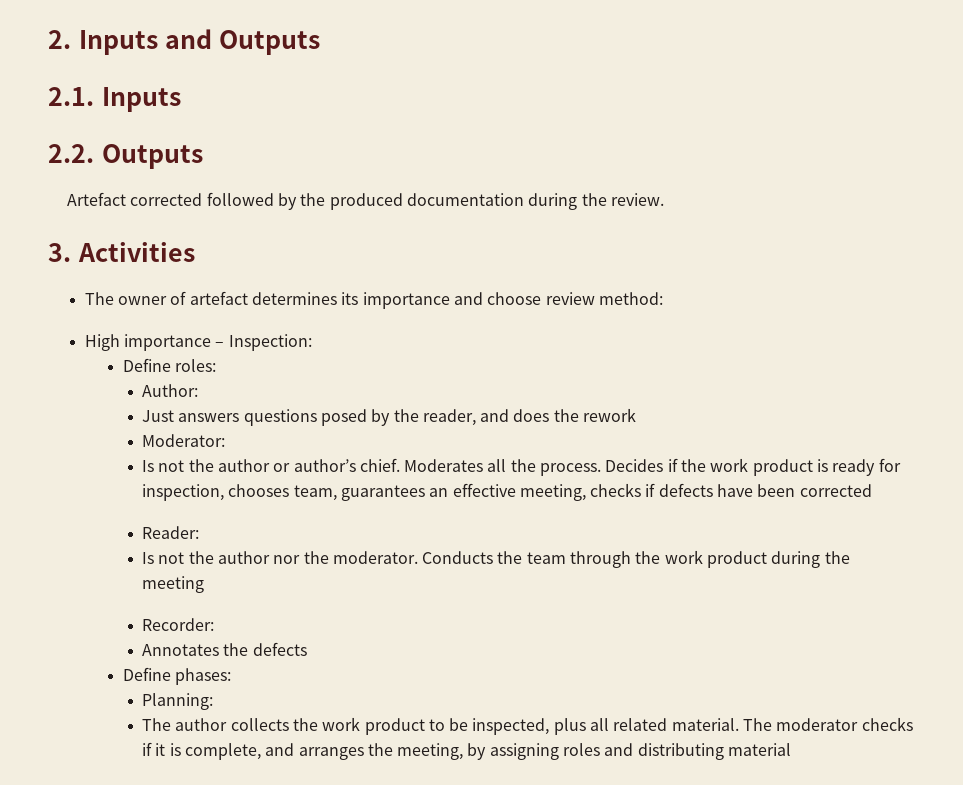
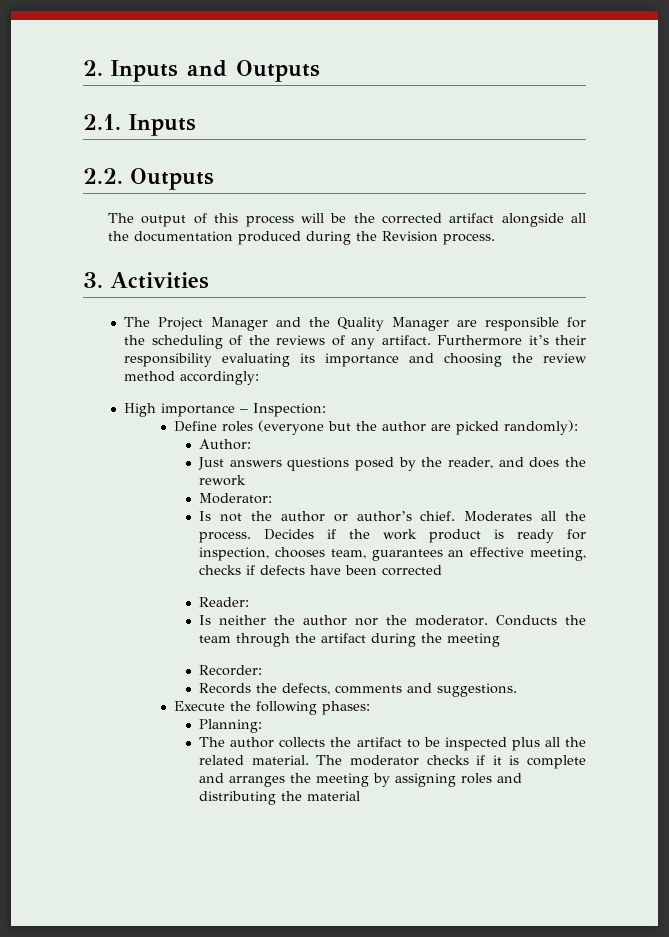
[67,192,664,210] [48,242,195,262] [84,291,663,309] Artefact corrected followed by the produced documentation during the review. // 3. Activities // The owner of artefact determines its importance and choose review method: -> [108,213,586,227] [108,231,496,245] [83,272,210,289] [124,317,586,331] [124,335,586,349] [124,353,587,367] [124,371,260,385] The output of this process will be the corrected artifact alongside all the documentation produced during the Revision process. // 3. Activities // The Project Manager and the Quality Manager are responsible for the scheduling of the reviews of any artifact. Furthermore it’s their responsibility evaluating its importance and choosing the review method accordingly:
[175,359,217,372] roles: -> [222,420,579,435] roles (everyone but the author are picked randomly):
[158,552,185,564] not -> [219,615,267,625] neither
[664,550,768,568] work product -> [321,633,367,643] artifact
[141,642,307,656] [122,667,171,681] Annotates the defects // Define -> [199,683,518,697] [174,701,318,715] Records the defects, comments and suggestions. // Execute the following
[322,717,425,735] work product -> [356,737,402,747] artifact
[472,718,550,735] inspected, -> [444,737,507,751] inspected
(610, 724) none -> [564,737,586,747] the
[184,743,261,760] complete, -> [526,755,586,769] complete
[397,743,464,760] meeting, -> [316,773,370,787] meeting
(724, 751) none -> [281,791,303,801] the

